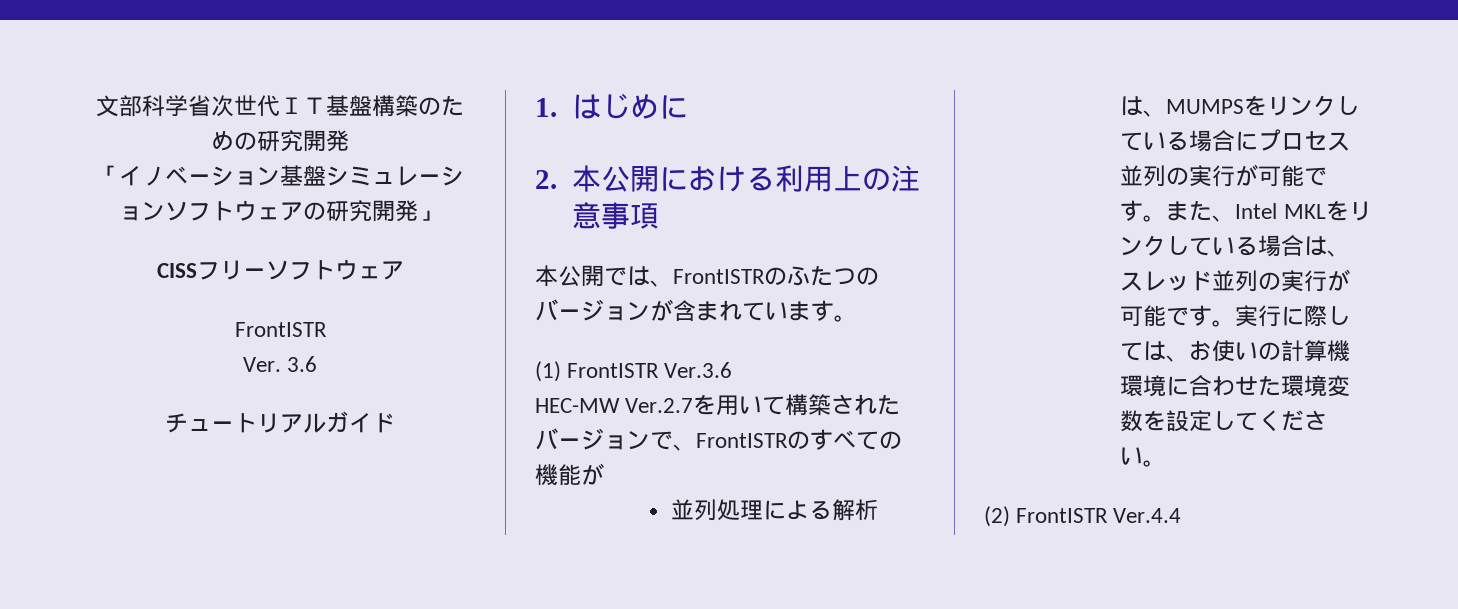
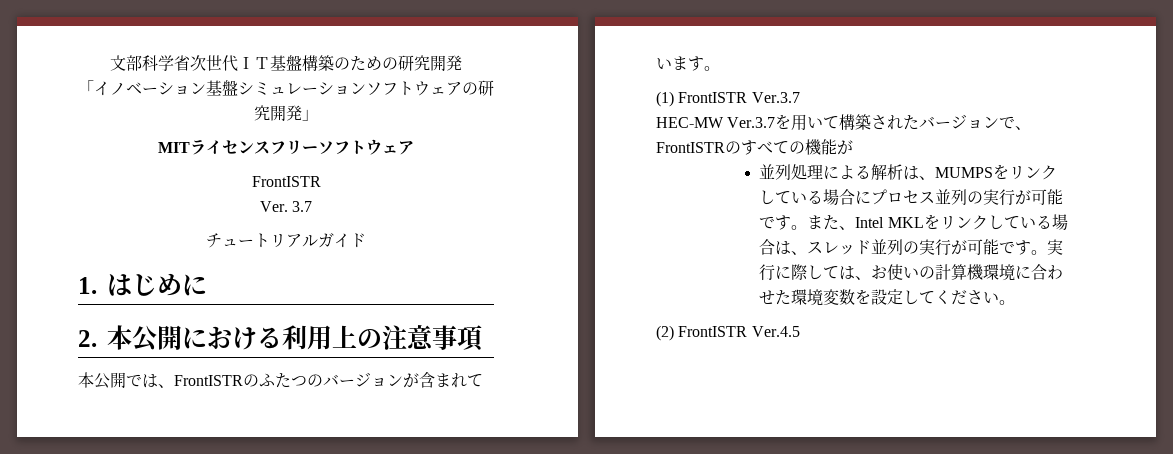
[156,263,197,278] CISS -> [158,140,270,155] MITライセンス
[287,356,318,372] 3.6 -> [292,201,313,212] 3.7
[664,362,733,378] Ver.3.6 -> [751,92,800,103] Ver.3.7
[625,398,694,413] Ver.2.7 -> [727,117,776,128] Ver.3.7
[1113,508,1182,523] Ver.4.4 -> [751,326,800,337] Ver.4.5

